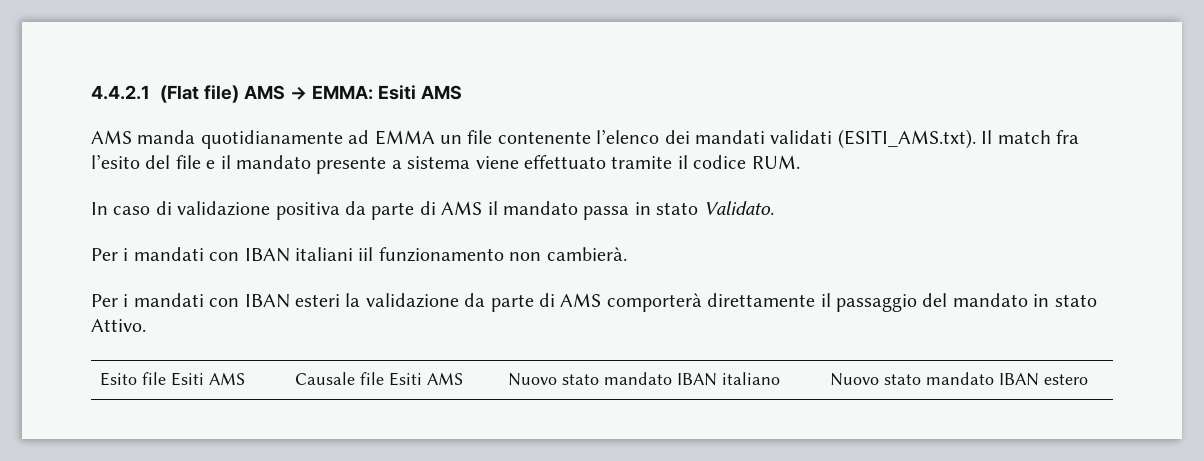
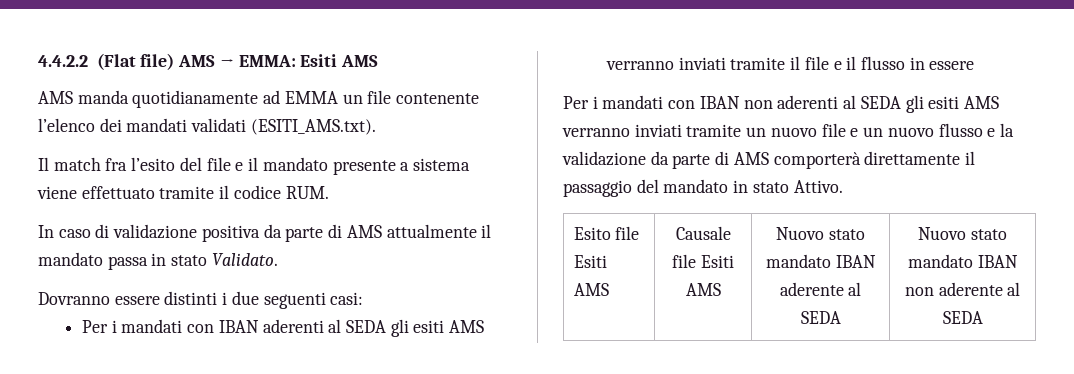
[91,85,150,100] 4.4.2.1 -> [38,55,88,67] 4.4.2.2
(976, 139) none -> (376, 127) //
(483, 208) none -> [386,224,477,238] attualmente
[91,247,627,262] [91,293,340,308] Per i mandati con IBAN italiani iil funzionamento non cambierà. // Per i mandati con IBAN esteri -> [38,291,364,309] [81,319,485,337] [605,56,975,70] [563,95,999,113] [562,123,996,137] Dovranno essere distinti i due seguenti casi: // Per i mandati con IBAN aderenti al SEDA gli esiti AMS verranno inviati tramite il file e il flusso in essere // Per i mandati con IBAN non aderenti al SEDA gli esiti AMS verranno inviati tramite un nuovo file e un nuovo flusso e
[721,372,780,385] [829,372,1088,386] italiano | Nuovo stato mandato IBAN estero -> [779,282,862,296] [800,311,841,324] [918,227,1007,240] [908,254,1018,268] [904,282,1021,296] [942,311,983,324] aderente al SEDA | Nuovo stato mandato IBAN non aderente al SEDA

